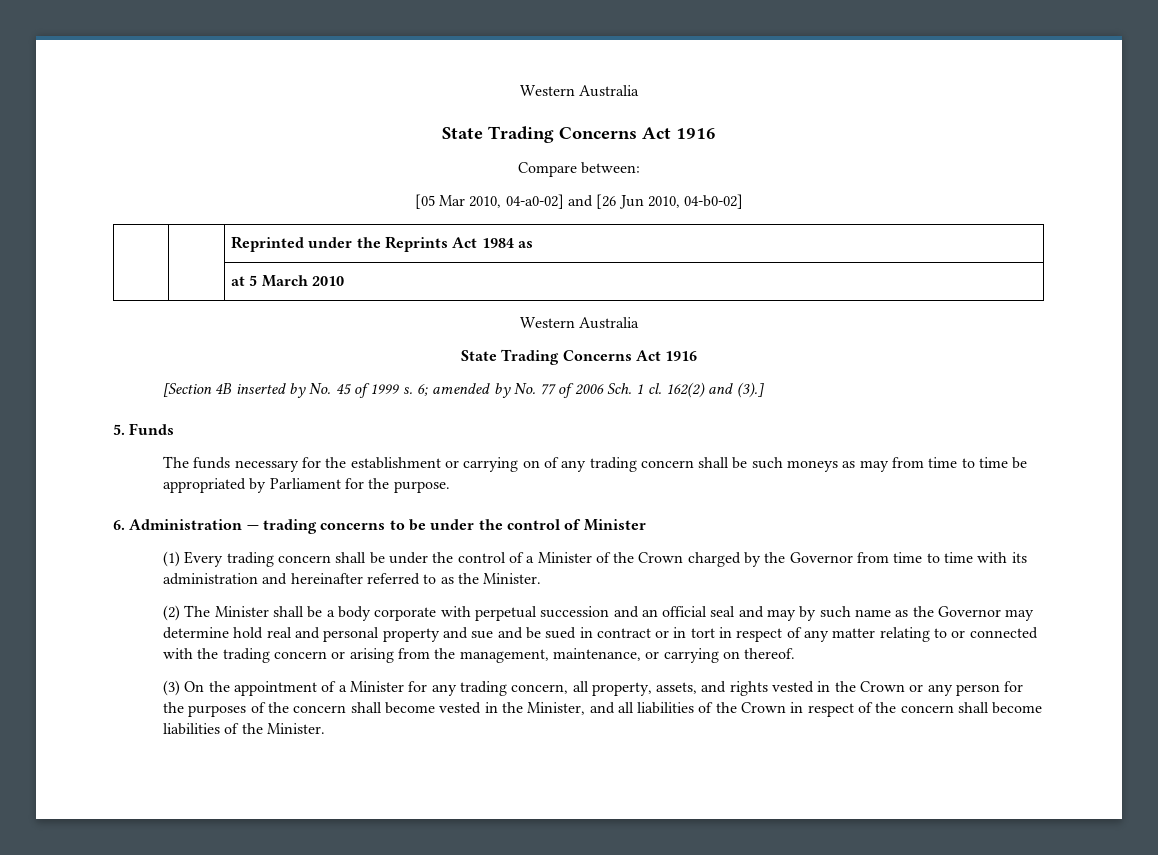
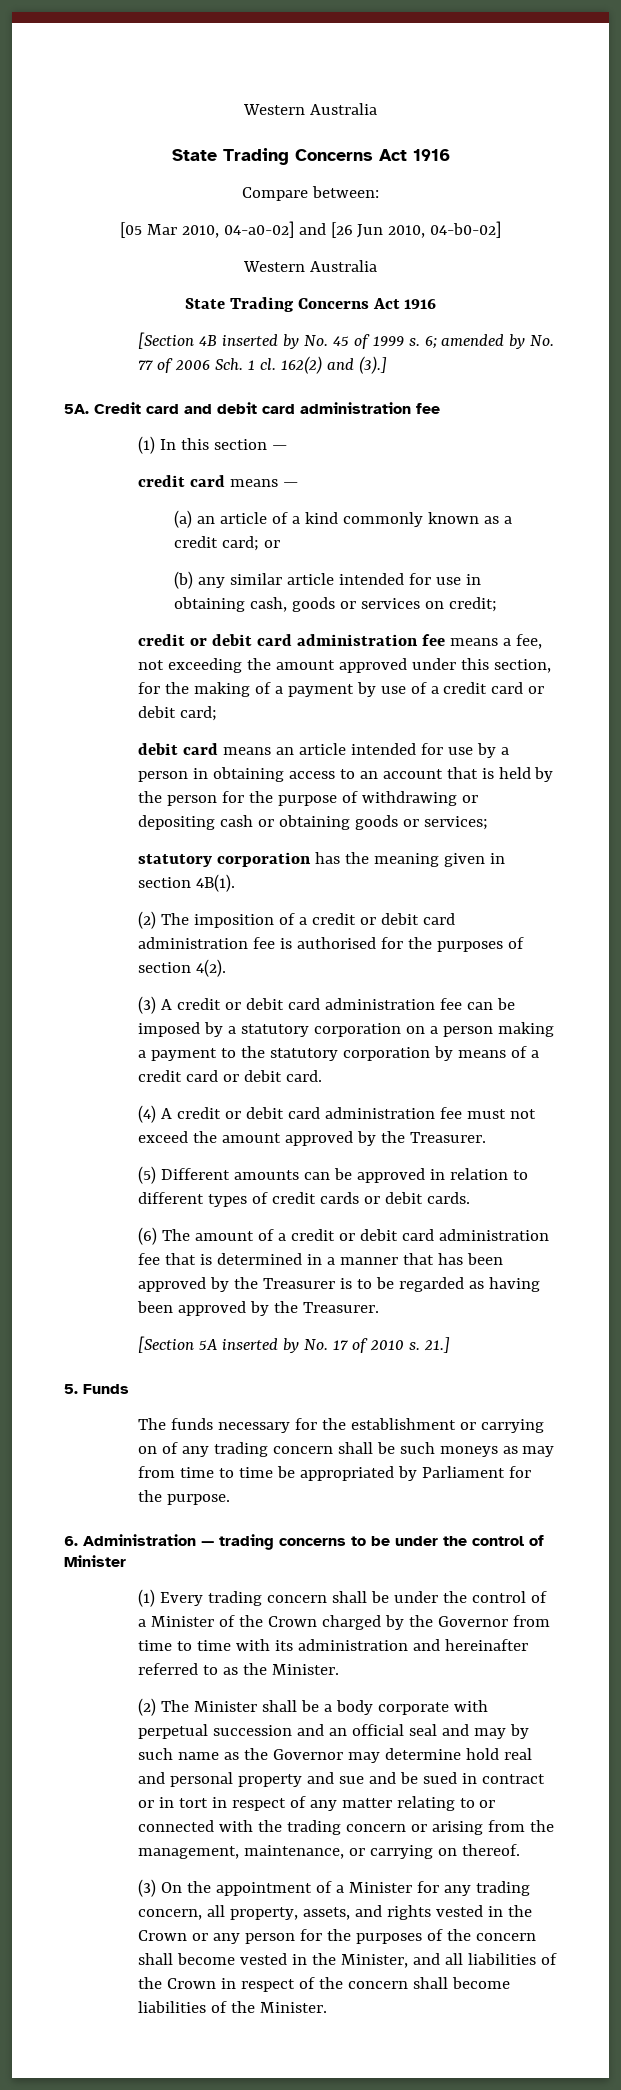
[231,236,533,252] [231,275,344,287] // | | Reprinted under the Reprints Act 1984 as // | | at 5 March 2010 -> (502, 229) none
(764, 390) none -> [64,402,440,414] [137,436,287,454] [137,475,298,487] [174,510,513,528] [174,536,281,551] [174,571,482,589] [174,597,498,612] [137,634,542,649] [137,658,551,673] [137,682,545,697] [137,706,217,721] [137,743,509,758] [137,767,554,782] [137,791,478,806] [137,815,488,830] [137,852,505,867] [137,874,235,892] [137,911,455,929] [137,937,524,952] [137,959,226,977] [137,996,515,1014] [137,1022,554,1037] [137,1046,539,1061] [137,1070,322,1082] [137,1105,536,1123] [137,1131,486,1146] [137,1166,528,1184] [137,1192,470,1207] [137,1227,549,1245] [137,1253,503,1265] [137,1277,540,1292] [136,1301,379,1316] [137,1336,450,1353] // 5A. Credit card and debit card administration fee // (1) In this section — // credit card means — // (a) an article of a kind commonly known as a credit card; or // (b) any similar article intended for use in obtaining cash, goods or services on credit; // credit or debit card administration fee means a fee, not exceeding the amount approved under this section, for the making of a payment by use of a credit card or debit card; // debit card means an article intended for use by a person in obtaining access to an account that is held by the person for the purpose of withdrawing or depositing cash or obtaining goods or services; // statutory corporation has the meaning given in section 4B(1). // (2) The imposition of a credit or debit card administration fee is authorised for the purposes of section 4(2). // (3) A credit or debit card administration fee can be imposed by a statutory corporation on a person making a payment to the statutory corporation by means of a credit card or debit card. // (4) A credit or debit card administration fee must not exceed the amount approved by the Treasurer. // (5) Different amounts can be approved in relation to different types of credit cards or debit cards. // (6) The amount of a credit or debit card administration fee that is determined in a manner that has been approved by the Treasurer is to be regarded as having been approved by the Treasurer. // [Section 5A inserted by No. 17 of 2010 s. 21.]

